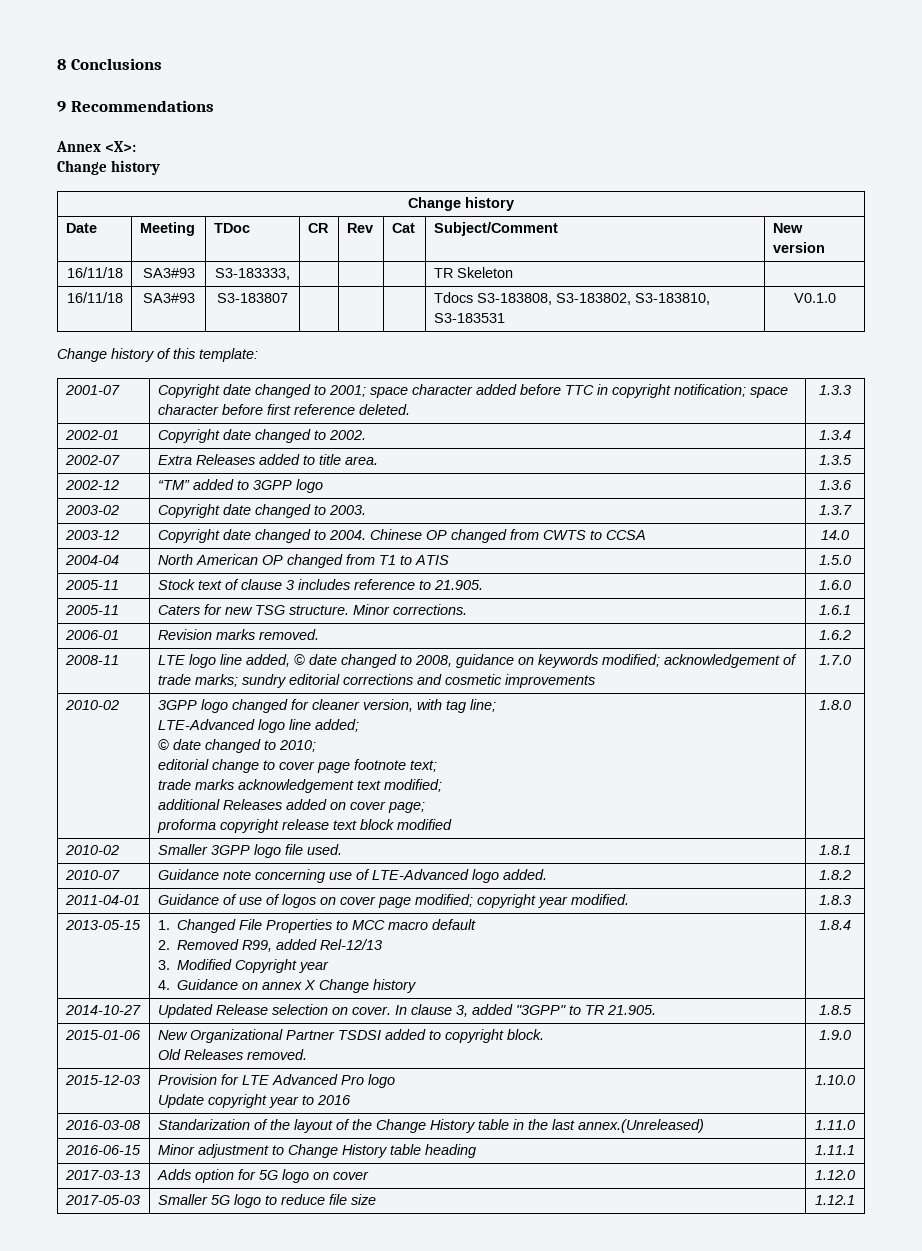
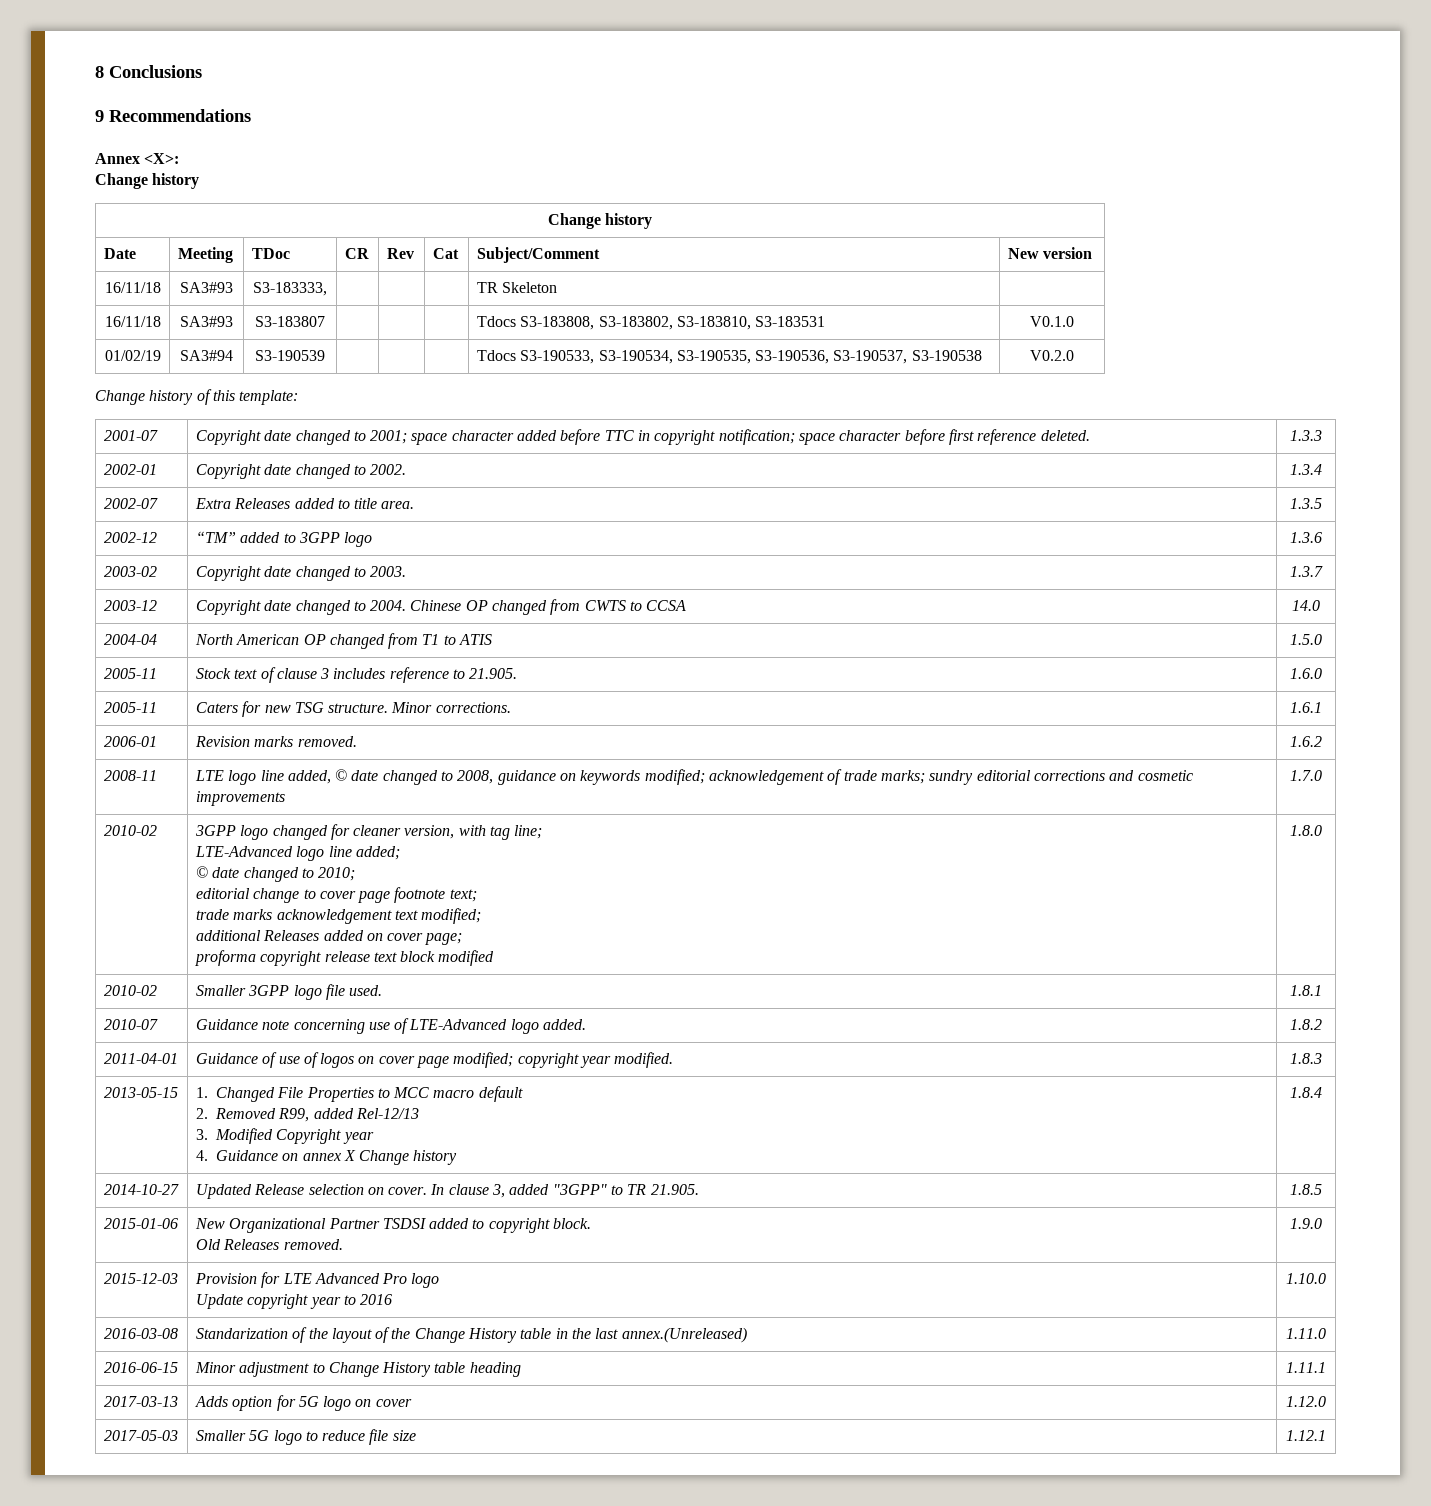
(836, 298) none -> [104,350,161,361] [180,350,233,361] [255,350,325,361] [476,350,982,364] [1030,350,1074,361] // 01/02/19 | SA3#94 | S3-190539 | | | | Tdocs S3-190533, S3-190534, S3-190535, S3-190536, S3-190537, S3-190538 | V0.2.0

